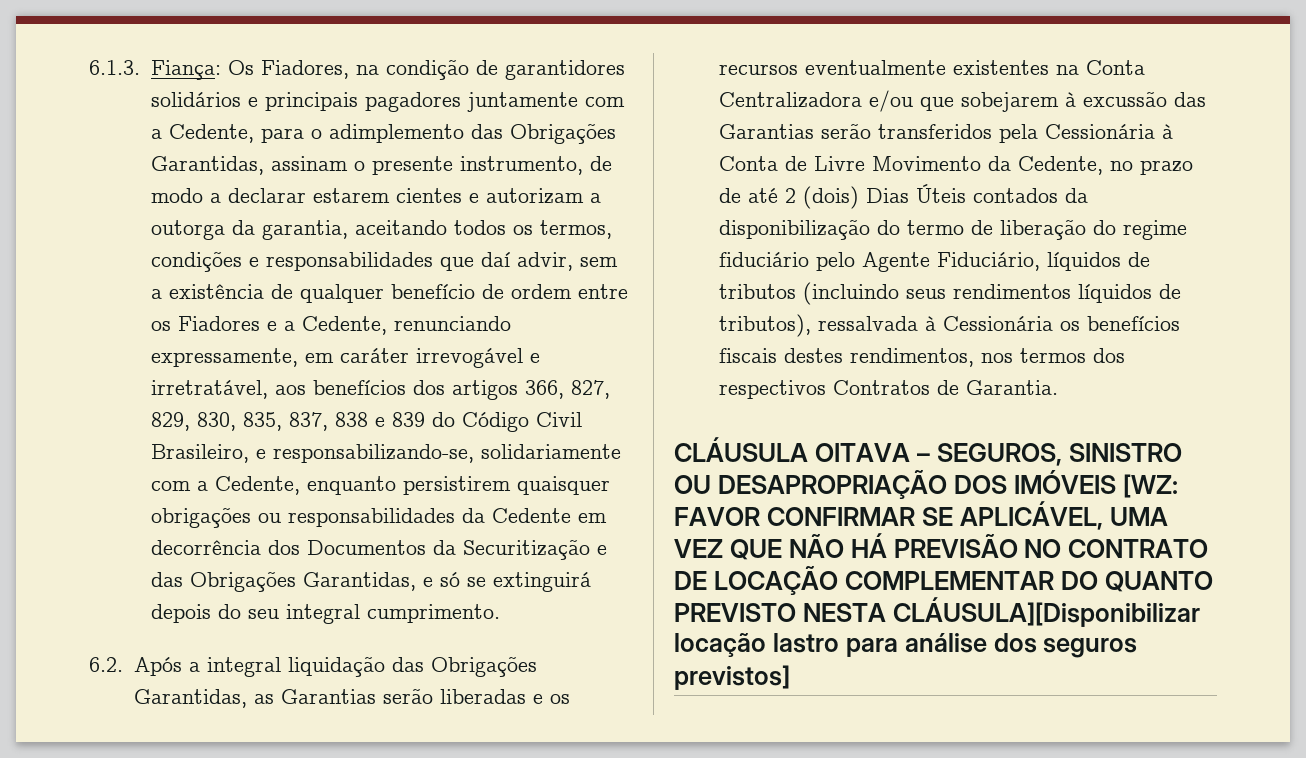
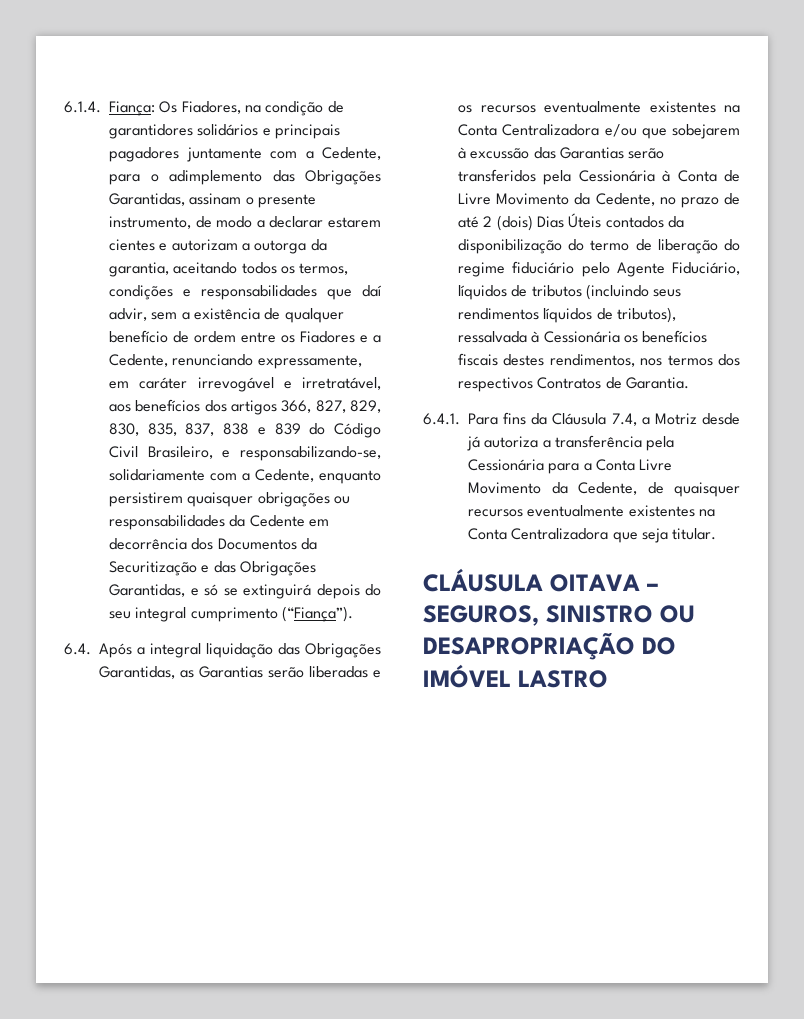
[89,60,140,75] 6.1.3. -> [64,101,101,113] 6.1.4.
[366,604,500,623] [89,657,123,672] cumprimento. // 6.2. -> [190,606,353,622] [64,643,91,655] cumprimento (“Fiança”). // 6.4.
(1058, 387) none -> [423,412,740,426] [467,435,675,451] [468,459,673,474] [468,482,740,497] [468,505,715,517] [468,528,717,543] // 6.4.1. Para fins da Cláusula 7.4, a Motriz desde já autoriza a transferência pela Cessionária para a Conta Livre Movimento da Cedente, de quaisquer recursos eventualmente existentes na Conta Centralizadora que seja titular.
[953,470,1178,498] [674,501,1168,530] [674,533,1209,560] [674,565,1213,595] [674,597,1200,627] [674,632,1138,658] [674,665,790,690] DOS IMÓVEIS [WZ: FAVOR CONFIRMAR SE APLICÁVEL, UMA VEZ QUE NÃO HÁ PREVISÃO NO CONTRATO DE LOCAÇÃO COMPLEMENTAR DO QUANTO PREVISTO NESTA CLÁUSULA][Disponibilizar locação lastro para análise dos seguros previstos] -> [642,637,676,655] [423,664,608,688] DO IMÓVEL LASTRO

